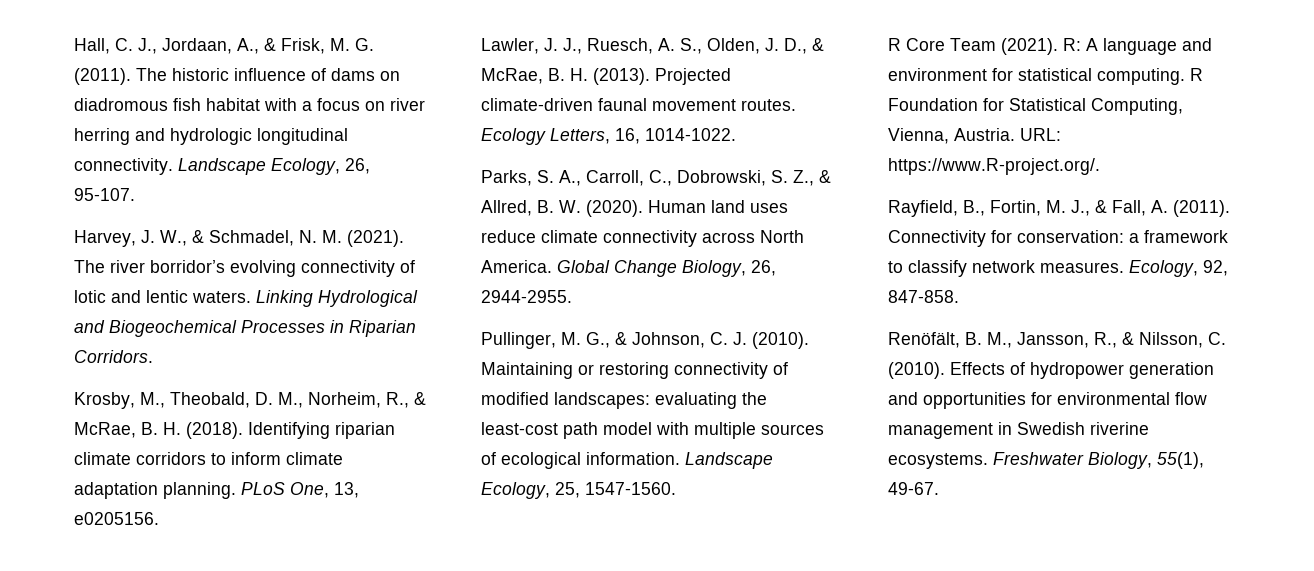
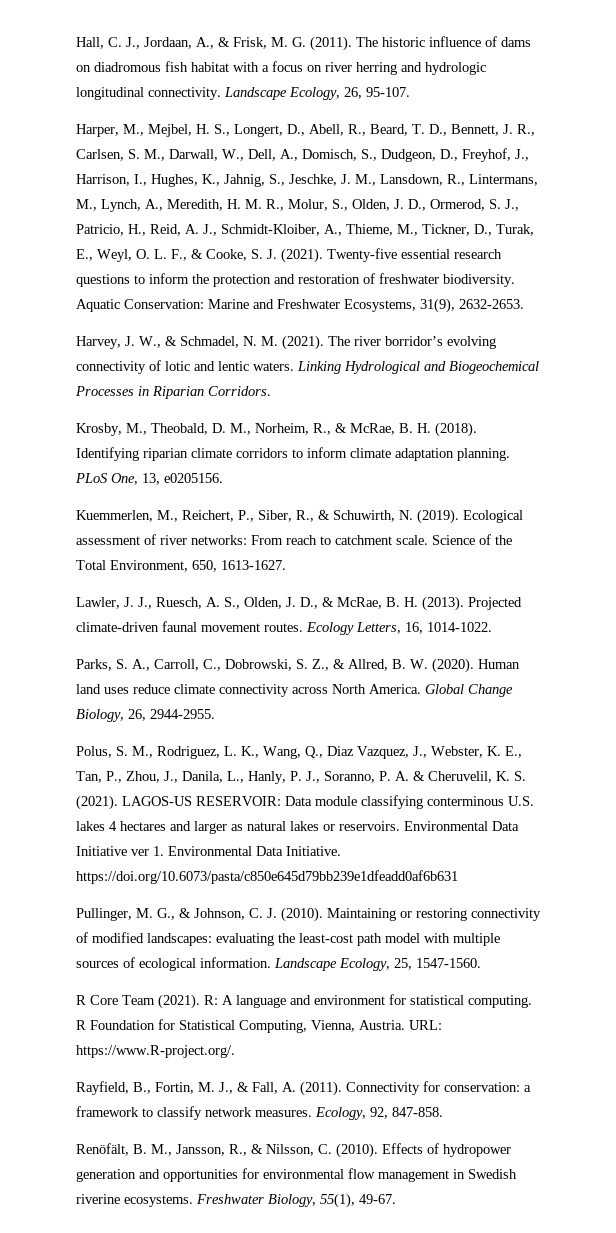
(135, 194) none -> [76,124,535,137] [76,148,529,162] [76,174,538,187] [76,199,519,212] [76,224,534,236] [76,248,502,263] [76,273,515,287] [76,298,524,313] // Harper, M., Mejbel, H. S., Longert, D., Abell, R., Beard, T. D., Bennett, J. R., Carlsen, S. M., Darwall, W., Dell, A., Domisch, S., Dudgeon, D., Freyhof, J., Harrison, I., Hughes, K., Jahnig, S., Jeschke, J. M., Lansdown, R., Lintermans, M., Lynch, A., Meredith, H. M. R., Molur, S., Olden, J. D., Ormerod, S. J., Patricio, H., Reid, A. J., Schmidt-Kloiber, A., Thieme, M., Tickner, D., Turak, E., Weyl, O. L. F., & Cooke, S. J. (2021). Twenty‐five essential research questions to inform the protection and restoration of freshwater biodiversity. Aquatic Conservation: Marine and Freshwater Ecosystems, 31(9), 2632-2653.
(159, 518) none -> [76,509,523,524] [76,534,512,545] [76,560,286,572] // Kuemmerlen, M., Reichert, P., Siber, R., & Schuwirth, N. (2019). Ecological assessment of river networks: From reach to catchment scale. Science of the Total Environment, 650, 1613-1627.
(572, 296) none -> [76,746,522,759] [76,771,526,784] [76,795,534,810] [76,821,519,834] [76,846,341,856] [76,870,458,884] // Polus, S. M., Rodriguez, L. K., Wang, Q., Diaz Vazquez, J., Webster, K. E., Tan, P., Zhou, J., Danila, L., Hanly, P. J., Soranno, P. A. & Cheruvelil, K. S. (2021). LAGOS-US RESERVOIR: Data module classifying conterminous U.S. lakes 4 hectares and larger as natural lakes or reservoirs. Environmental Data Initiative ver 1. Environmental Data Initiative. https://doi.org/10.6073/pasta/c850e645d79bb239e1dfeadd0af6b631

